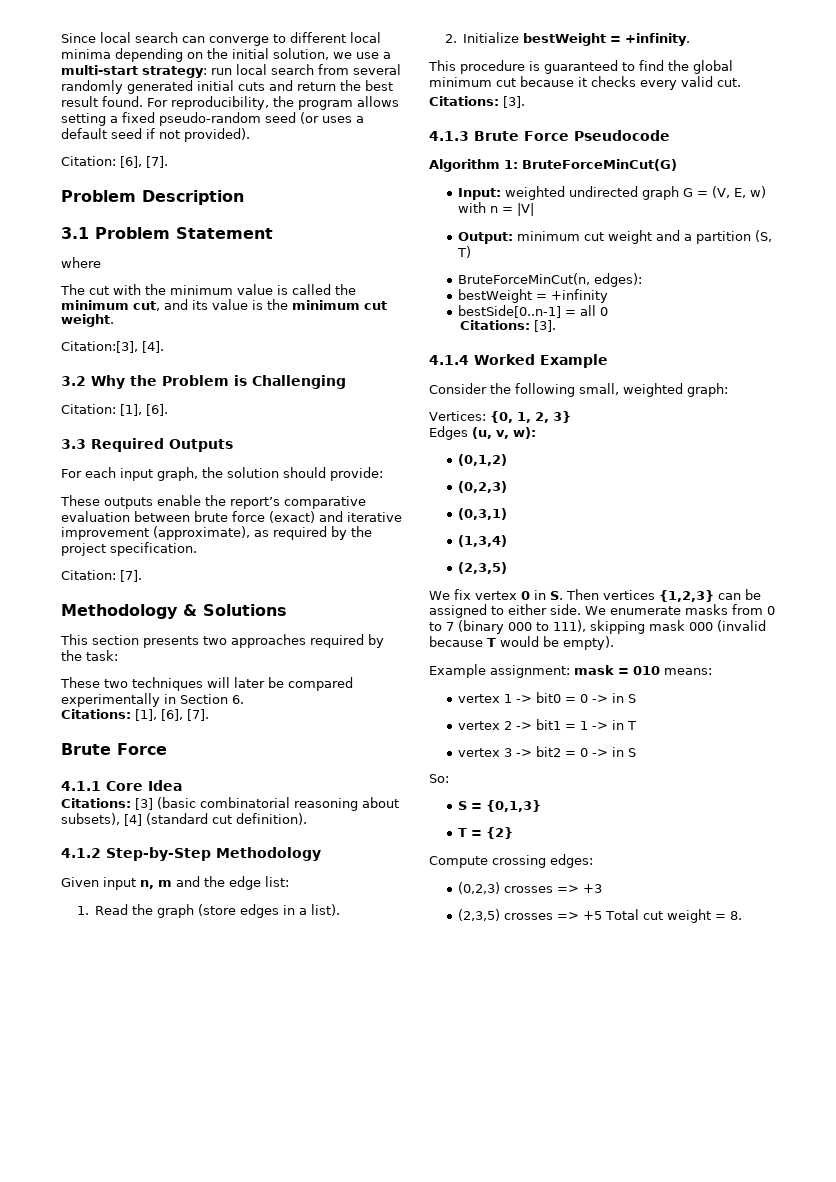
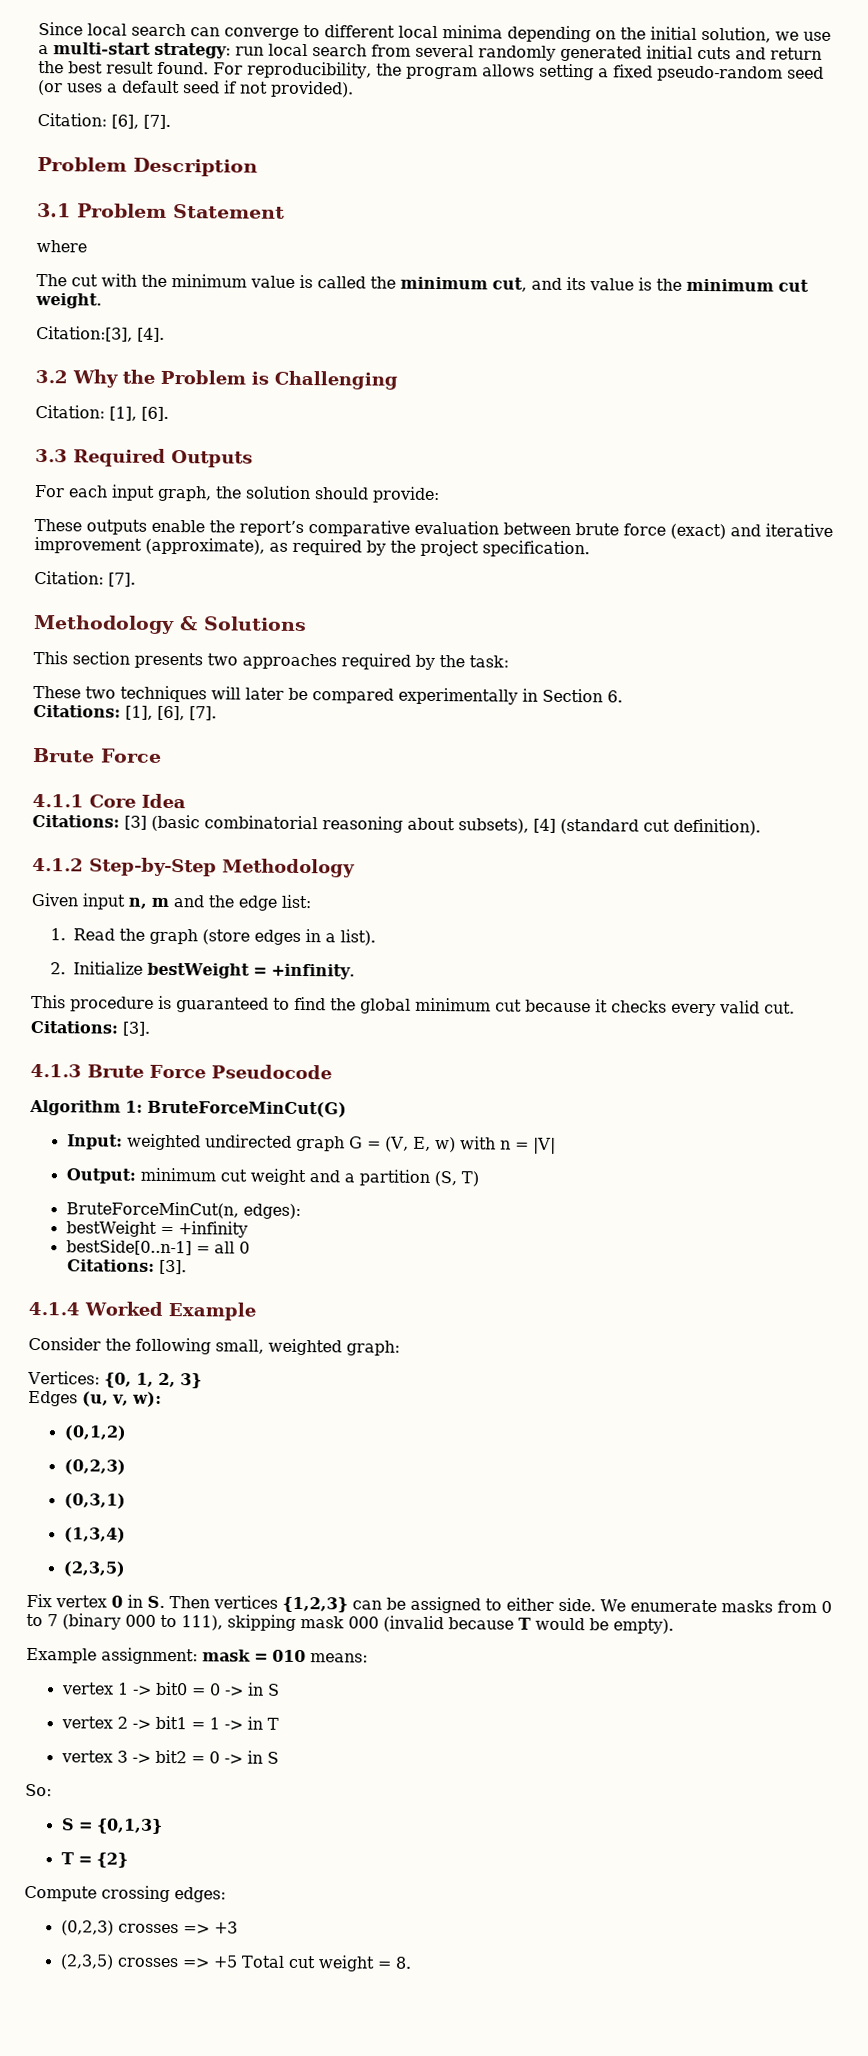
[429,589,471,600] We fix -> [26,1593,52,1608] Fix

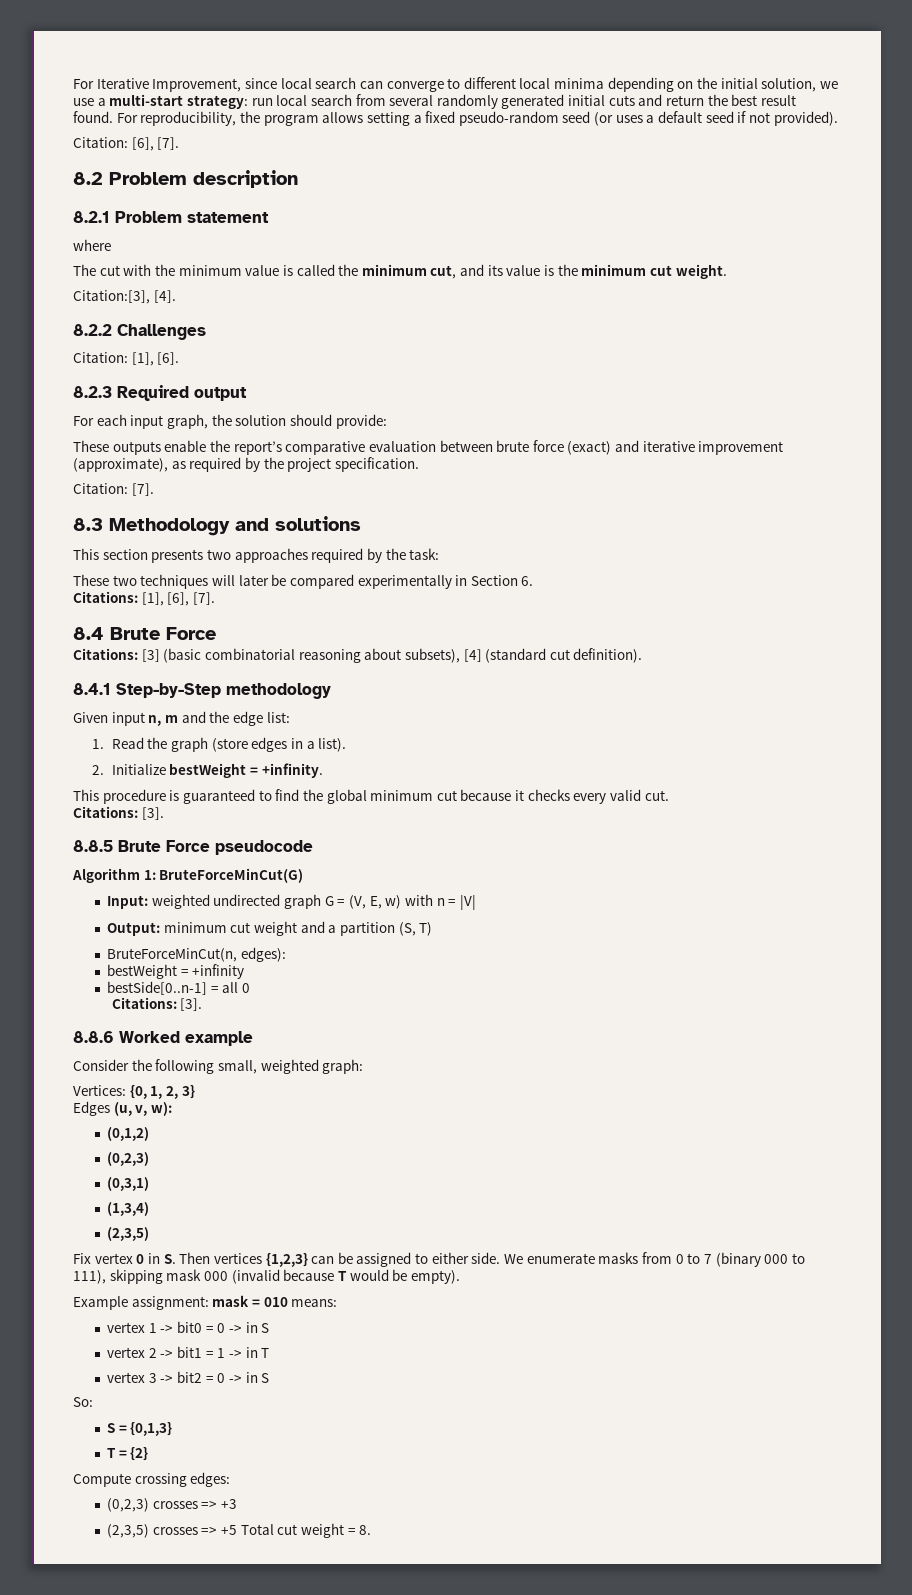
[38,22,83,36] Since -> [73,78,277,92] For Iterative Improvement, since
[37,156,258,177] [37,202,285,219] Problem Description // 3.1 Problem Statement -> [73,170,298,188] [73,211,269,223] 8.2 Problem description // 8.2.1 Problem statement
[35,369,398,390] 3.2 Why the Problem is Challenging -> [73,324,206,340] 8.2.2 Challenges
[35,448,253,468] 3.3 Required Outputs -> [73,385,247,401] 8.2.3 Required output
[33,614,307,635] Methodology & Solutions -> [73,516,361,536] 8.3 Methodology and solutions
[32,747,162,763] [32,793,186,809] Brute Force // 4.1.1 Core Idea -> [73,627,216,640] 8.4 Brute Force
[32,857,355,878] 4.1.2 Step-by-Step Methodology -> [73,683,331,699] 8.4.1 Step-by-Step methodology
[30,1063,332,1080] 4.1.3 Brute Force Pseudocode -> [73,840,313,855] 8.8.5 Brute Force pseudocode
[28,1301,256,1321] 4.1.4 Worked Example -> [73,1031,253,1046] 8.8.6 Worked example

